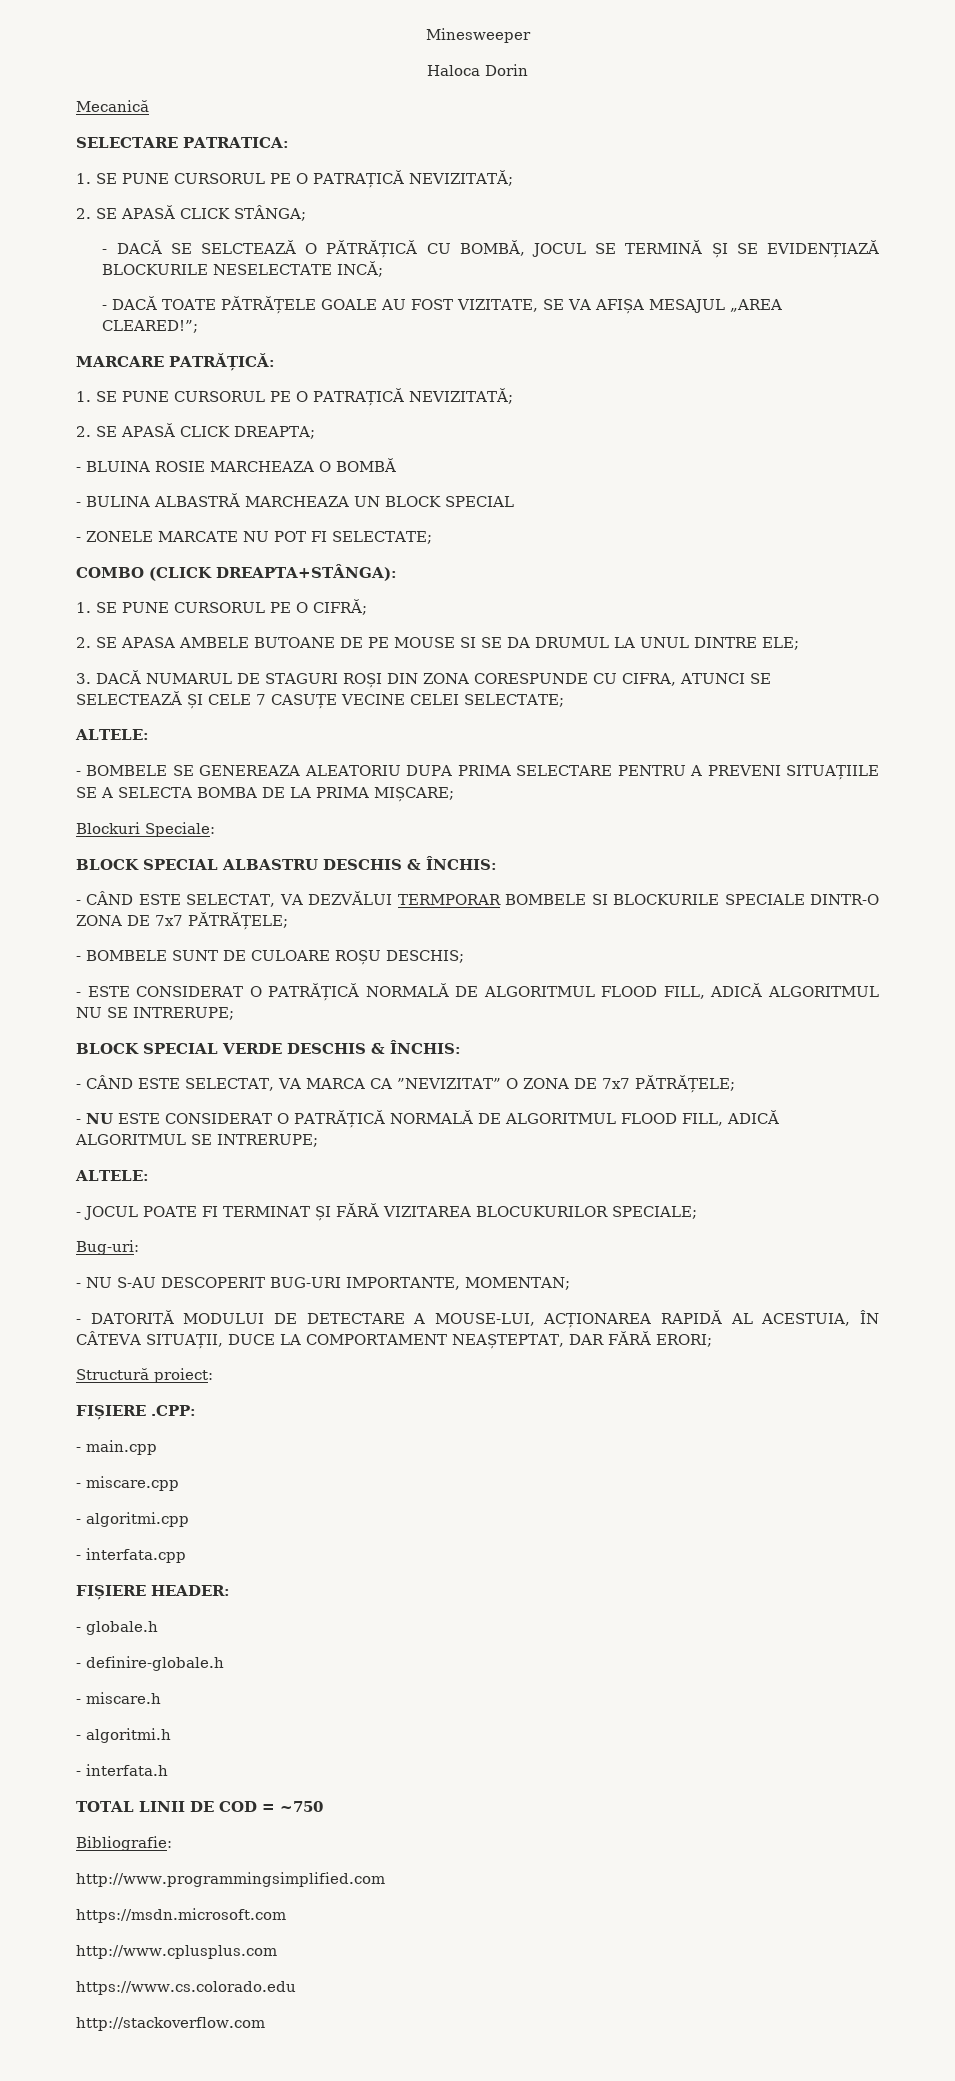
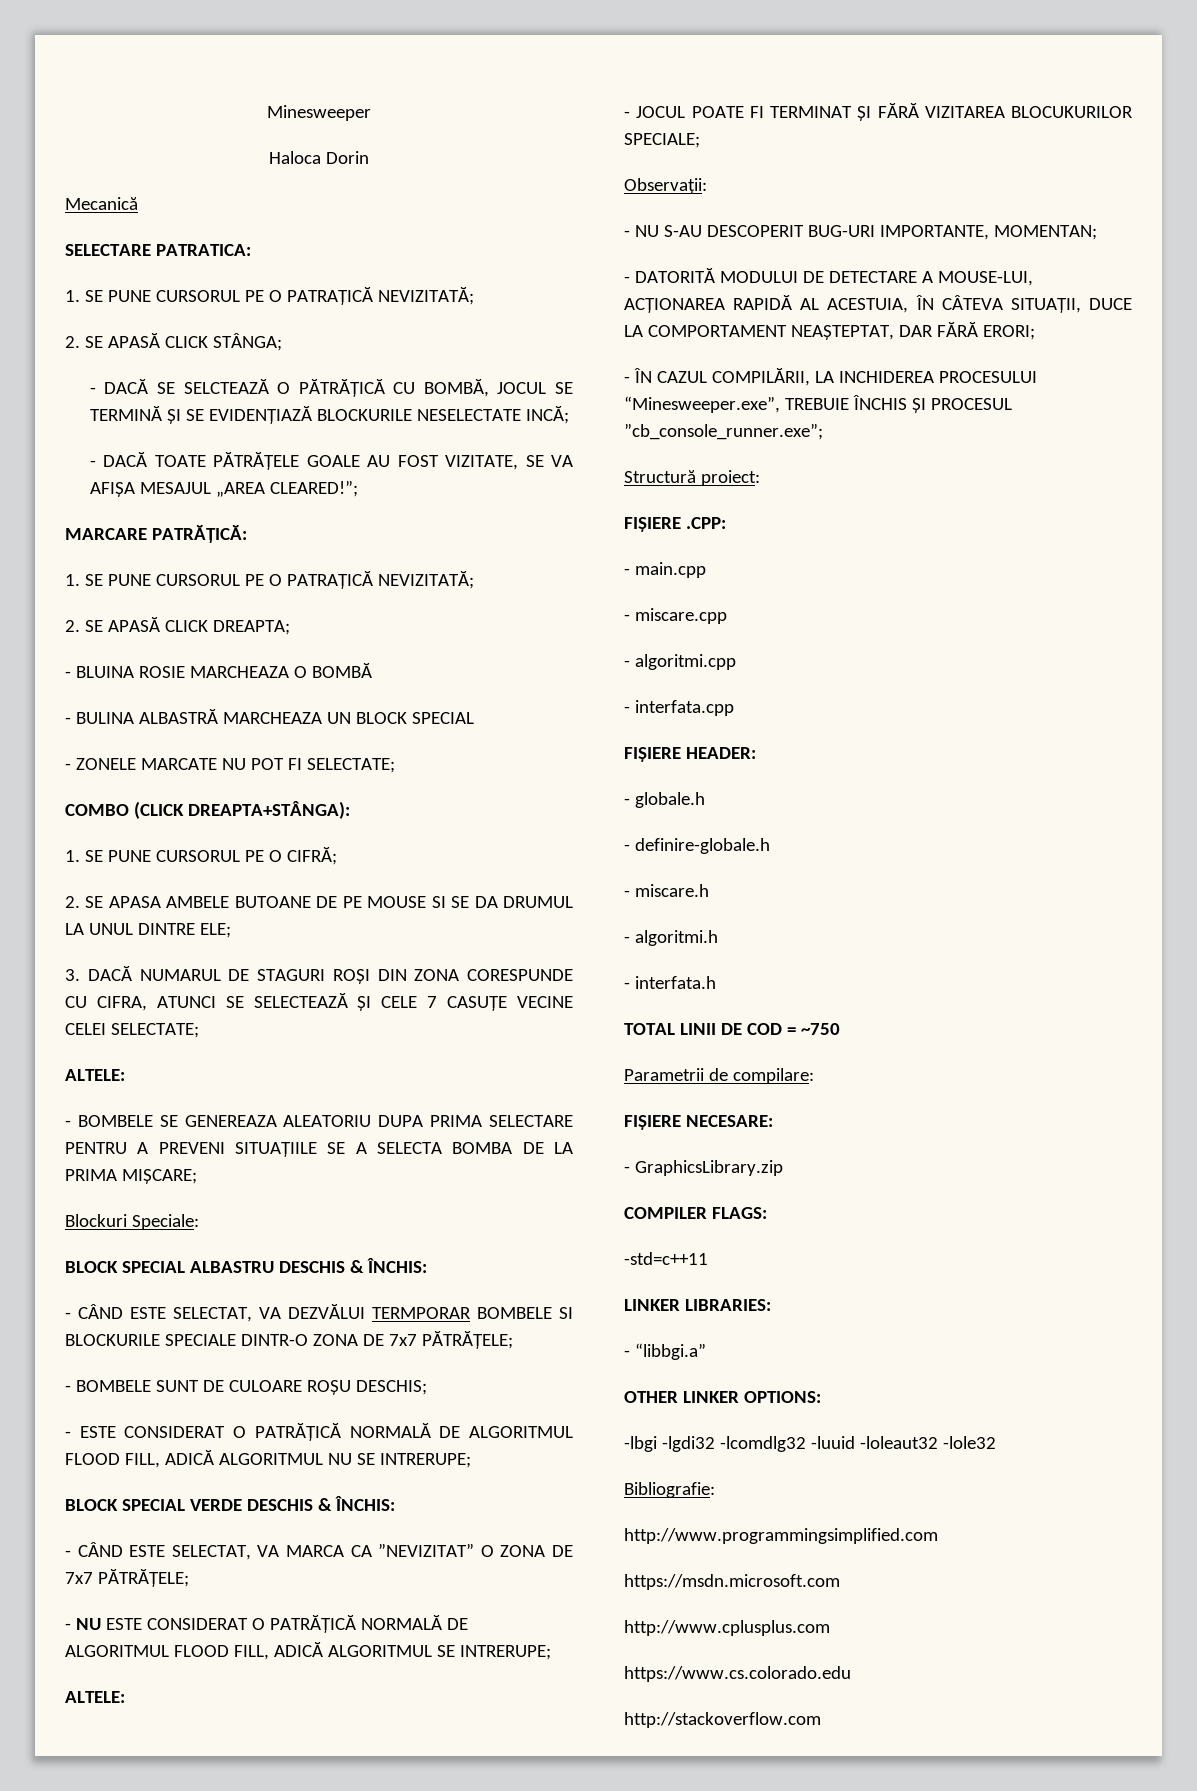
[76,1240,139,1255] Bug-uri: -> [624,178,707,194] Observații:
(712, 1340) none -> [624,368,1037,386] [624,395,1012,413] [624,423,823,440] // - ÎN CAZUL COMPILĂRII, LA INCHIDEREA PROCESULUI “Minesweeper.exe”, TREBUIE ÎNCHIS ȘI PROCESUL ”cb_console_runner.exe”;
(323, 1806) none -> [624,1068,814,1084] [624,1115,773,1130] [624,1160,783,1176] [624,1207,767,1219] [624,1252,708,1265] [624,1299,771,1311] [624,1343,706,1360] [624,1391,821,1403] [624,1436,996,1452] // Parametrii de compilare: // FIȘIERE NECESARE: // - GraphicsLibrary.zip // COMPILER FLAGS: // -std=c++11 // LINKER LIBRARIES: // - “libbgi.a” // OTHER LINKER OPTIONS: // -lbgi -lgdi32 -lcomdlg32 -luuid -loleaut32 -lole32

